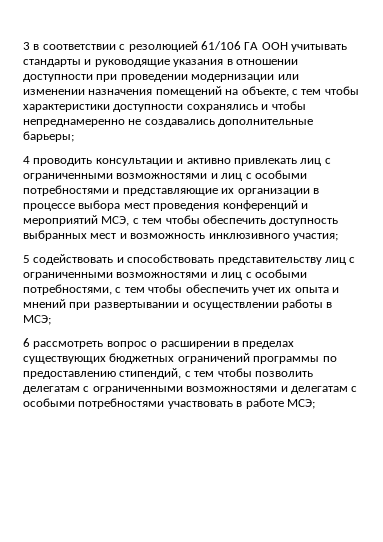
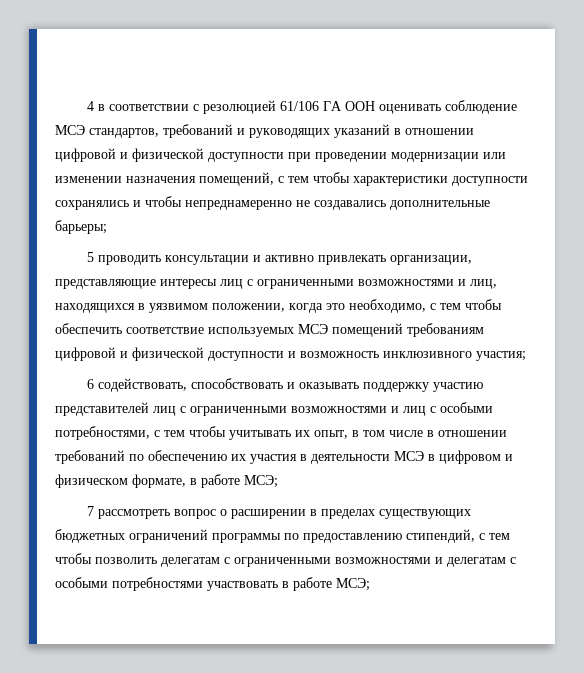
[23,42,30,50] 3 -> [86,101,94,111] 4
[291,44,347,52] [23,59,298,67] учитывать стандарты и руководящие указания в отношении -> [378,100,517,114] [55,124,474,138] [55,148,204,162] оценивать соблюдение МСЭ стандартов, требований и руководящих указаний в отношении цифровой и физической
[155,86,289,97] помещений на объекте, -> [199,172,274,186] помещений,
[23,156,30,164] 4 -> [86,252,94,262] 5
[300,158,331,166] [23,170,307,181] [23,185,319,196] [23,200,308,211] [23,215,339,226] [23,230,338,241] [23,254,322,265] лиц с ограниченными возможностями и лиц с особыми потребностями и представляющие их организации в процессе выбора мест проведения конференций и мероприятий МСЭ, с тем чтобы обеспечить доступность выбранных мест и возможность инклюзивного участия; // 5 содействовать и способствовать представительству -> [389,255,472,265] [55,279,497,289] [55,299,502,313] [55,323,484,337] [55,347,526,361] [86,378,483,392] [55,402,149,416] организации, представляющие интересы лиц с ограниченными возможностями и лиц, находящихся в уязвимом положении, когда это необходимо, с тем чтобы обеспечить соответствие используемых МСЭ помещений требованиям цифровой и физической доступности и возможность инклюзивного участия; // 6 содействовать, способствовать и оказывать поддержку участию представителей
[185,284,339,295] [23,299,333,310] обеспечить учет их опыта и мнений при развертывании и осуществлении работы в -> [229,430,507,440] [55,450,513,464] [55,474,240,488] учитывать их опыт, в том числе в отношении требований по обеспечению их участия в деятельности МСЭ в цифровом и физическом формате, в работе
[23,338,30,347] 6 -> [86,506,94,516] 7

